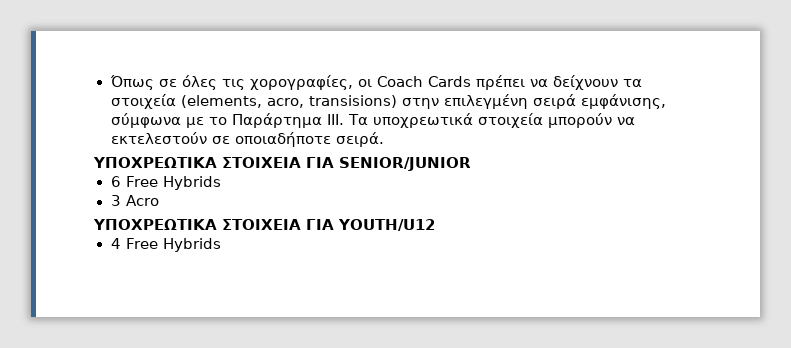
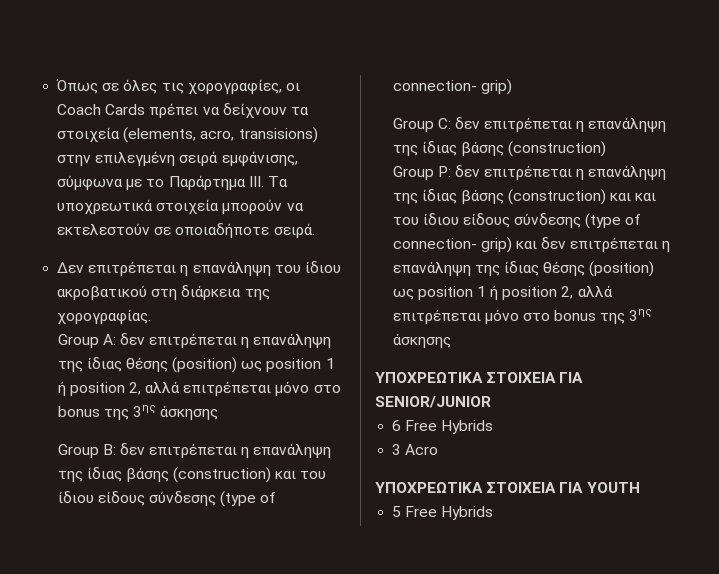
(384, 139) none -> [57,261,341,276] [57,285,270,300] [57,309,152,325] [57,333,332,348] [57,357,335,373] [57,381,341,396] [57,405,219,420] [57,443,332,458] [57,467,327,483] [57,491,277,507] [392,79,512,95] [392,117,667,132] [392,141,607,157] [392,165,667,180] [392,189,657,205] [392,213,642,229] [392,237,671,253] [392,261,655,277] [392,285,613,300] [392,309,653,324] [392,333,451,348] // Δεν επιτρέπεται η επανάληψη του ίδιου ακροβατικού στη διάρκεια της χορογραφίας. // Group A: δεν επιτρέπεται η επανάληψη της ίδιας θέσης (position) ως position 1 ή position 2, αλλά επιτρέπεται μόνο στο bonus της 3ης άσκησης // Group B: δεν επιτρέπεται η επανάληψη της ίδιας βάσης (construction) και του ίδιου είδους σύνδεσης (type of connection- grip) // Group C: δεν επιτρέπεται η επανάληψη της ίδιας βάσης (construction) // Group P: δεν επιτρέπεται η επανάληψη της ίδιας βάσης (construction) και και του ίδιου είδους σύνδεσης (type of connection- grip) και δεν επιτρέπεται η επανάληψη της ίδιας θέσης (position) ως position 1 ή position 2, αλλά επιτρέπεται μόνο στο bonus της 3ης άσκησης
[338,219,435,231] [110,238,121,249] YOUTH/U12 // 4 -> [586,482,640,493] [392,506,402,517] YOUTH // 5

